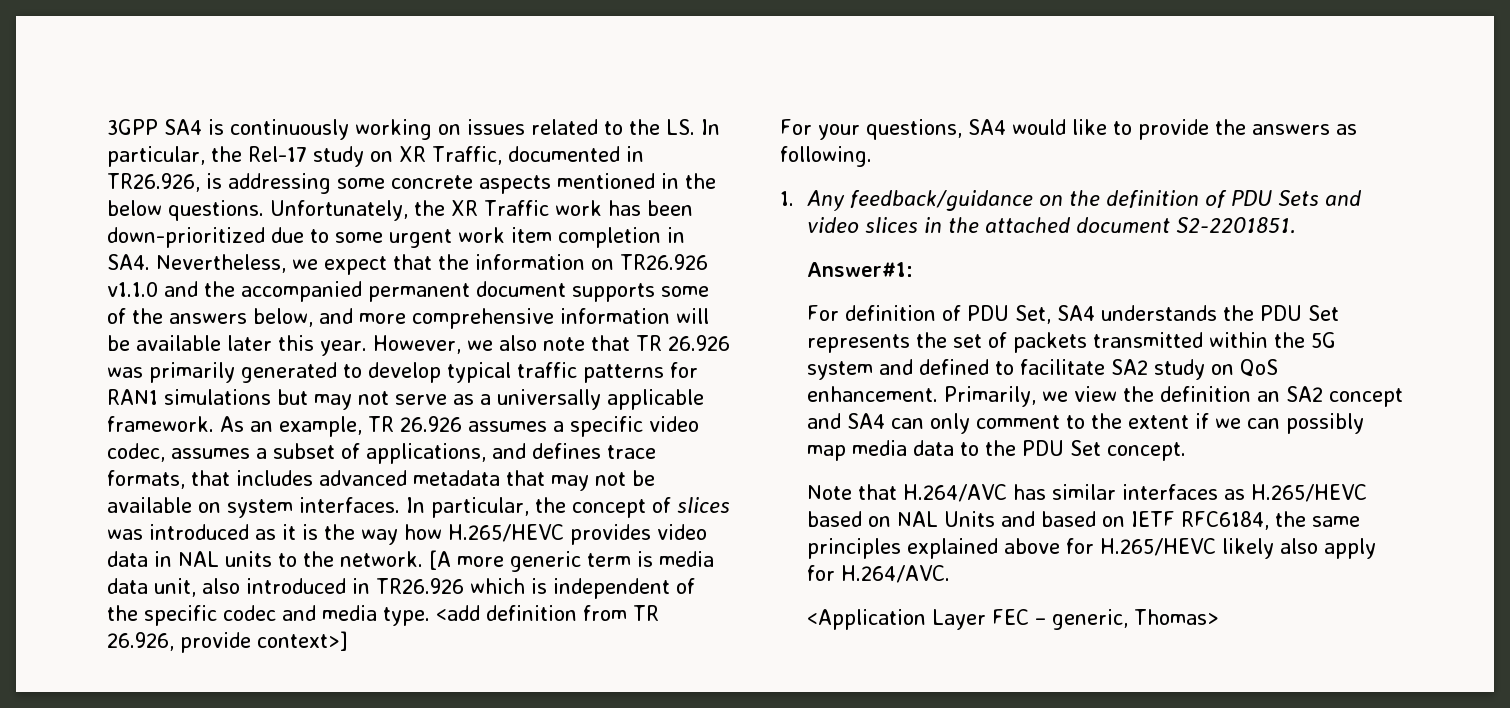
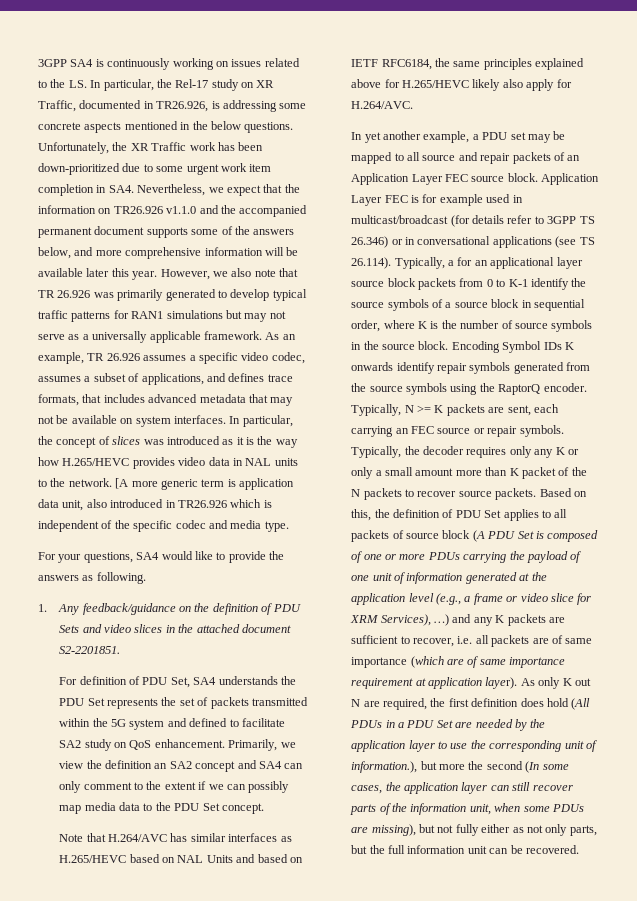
[659,551,714,567] media -> [239,478,294,490] application
[436,605,659,621] [107,631,348,653] <add definition from TR 26.926, provide context>] -> (289, 526) none
[806,262,913,277] // Answer#1: -> (121, 650) none
[806,609,1219,630] <Application Layer FEC – generic, Thomas> -> [351,131,566,143] [351,152,581,164] [351,173,600,185] [351,194,523,206] [351,215,595,227] [351,236,595,248] [351,257,583,269] [351,278,587,290] [351,299,585,311] [351,320,593,332] [351,341,574,353] [351,362,591,374] [351,383,587,395] [351,404,559,416] [351,425,564,437] [351,446,579,458] [351,467,587,479] [351,488,587,500] [351,509,568,521] [351,530,599,542] [351,551,582,563] [351,572,547,584] [351,593,592,605] [350,614,565,626] [351,635,593,647] [351,656,566,668] [351,677,591,689] [351,698,591,710] [350,719,546,731] [351,740,597,752] [351,761,569,773] [351,782,573,794] [350,803,584,815] [351,824,597,836] [351,845,579,854] In yet another example, a PDU set may be mapped to all source and repair packets of an Application Layer FEC source block. Application Layer FEC is for example used in multicast/broadcast (for details refer to 3GPP TS 26.346) or in conversational applications (see TS 26.114). Typically, a for an applicational layer source block packets from 0 to K-1 identify the source symbols of a source block in sequential order, where K is the number of source symbols in the source block. Encoding Symbol IDs K onwards identify repair symbols generated from the source symbols using the RaptorQ encoder. Typically, N >= K packets are sent, each carrying an FEC source or repair symbols. Typically, the decoder requires only any K or only a small amount more than K packet of the N packets to recover source packets. Based on this, the definition of PDU Set applies to all packets of source block (A PDU Set is composed of one or more PDUs carrying the payload of one unit of information generated at the application level (e.g., a frame or video slice for XRM Services), …) and any K packets are sufficient to recover, i.e. all packets are of same importance (which are of same importance requirement at application layer). As only K out N are required, the first definition does hold (All PDUs in a PDU Set are needed by the application layer to use the corresponding unit of information.), but more the second (In some cases, the application layer can still recover parts of the information unit, when some PDUs are missing), but not fully either as not only parts, but the full information unit can be recovered.

